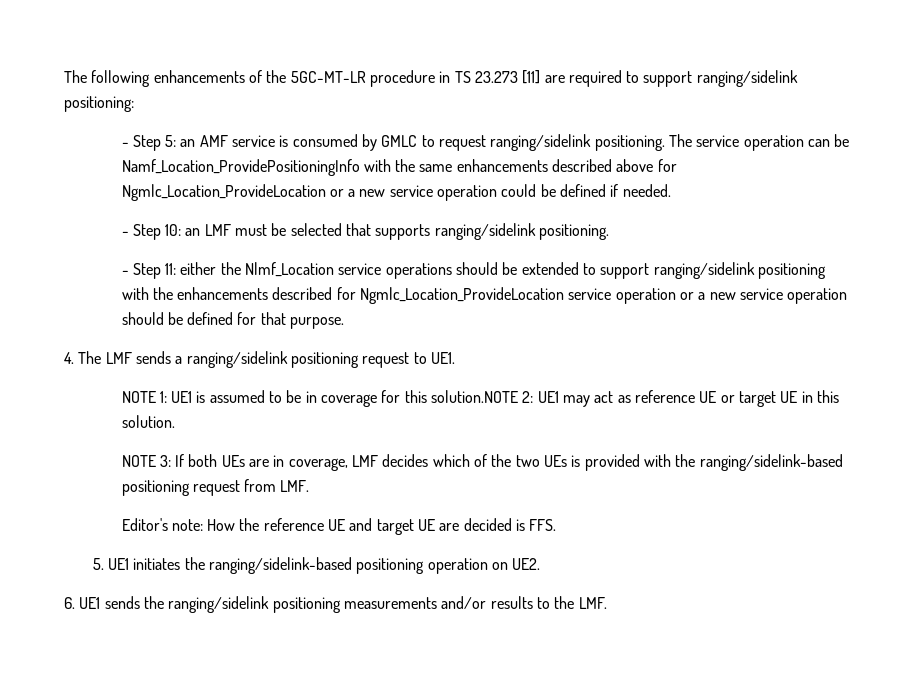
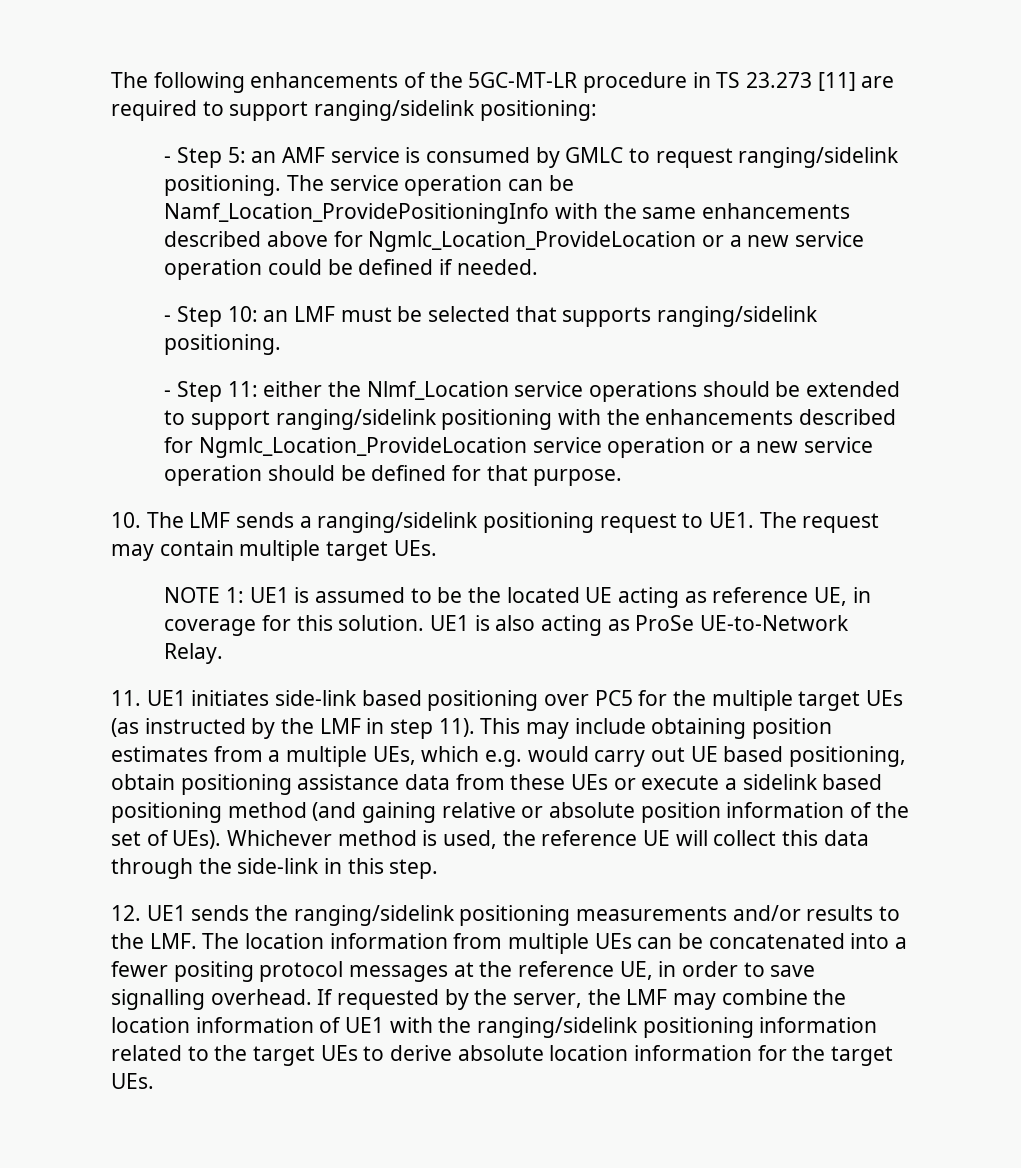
[64,352,74,364] 4. -> [111,512,141,528] 10.
(455, 358) none -> [759,512,880,533] [111,540,437,561] The request may contain multiple target UEs.
[305,390,839,407] [121,415,175,428] [121,454,843,471] [121,479,310,496] [121,518,557,535] [92,557,541,574] [64,597,75,609] in coverage for this solution.NOTE 2: UE1 may act as reference UE or target UE in this solution. // NOTE 3: If both UEs are in coverage, LMF decides which of the two UEs is provided with the ranging/sidelink-based positioning request from LMF. // Editor's note: How the reference UE and target UE are decided is FFS. // 5. UE1 initiates the ranging/sidelink-based positioning operation on UE2. // 6. -> [467,587,871,608] [164,615,849,636] [164,643,224,664] [111,690,904,711] [111,718,833,739] [111,746,907,767] [111,774,883,795] [111,802,909,823] [111,830,869,849] [111,858,439,879] [111,905,141,921] the located UE acting as reference UE, in coverage for this solution. UE1 is also acting as ProSe UE-to-Network Relay. // 11. UE1 initiates side-link based positioning over PC5 for the multiple target UEs (as instructed by the LMF in step 11). This may include obtaining position estimates from a multiple UEs, which e.g. would carry out UE based positioning, obtain positioning assistance data from these UEs or execute a sidelink based positioning method (and gaining relative or absolute position information of the set of UEs). Whichever method is used, the reference UE will collect this data through the side-link in this step. // 12.
(608, 603) none -> [202,933,908,954] [111,961,816,982] [111,989,847,1010] [111,1017,878,1038] [111,1045,894,1066] [111,1073,154,1089] The location information from multiple UEs can be concatenated into a fewer positing protocol messages at the reference UE, in order to save signalling overhead. If requested by the server, the LMF may combine the location information of UE1 with the ranging/sidelink positioning information related to the target UEs to derive absolute location information for the target UEs.

